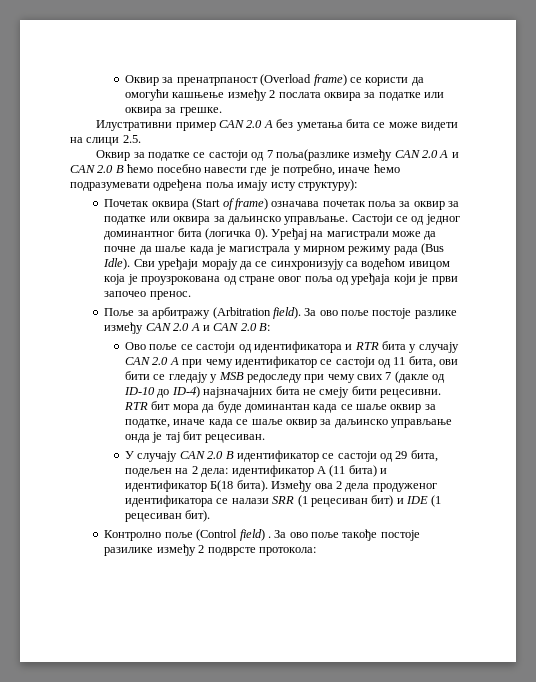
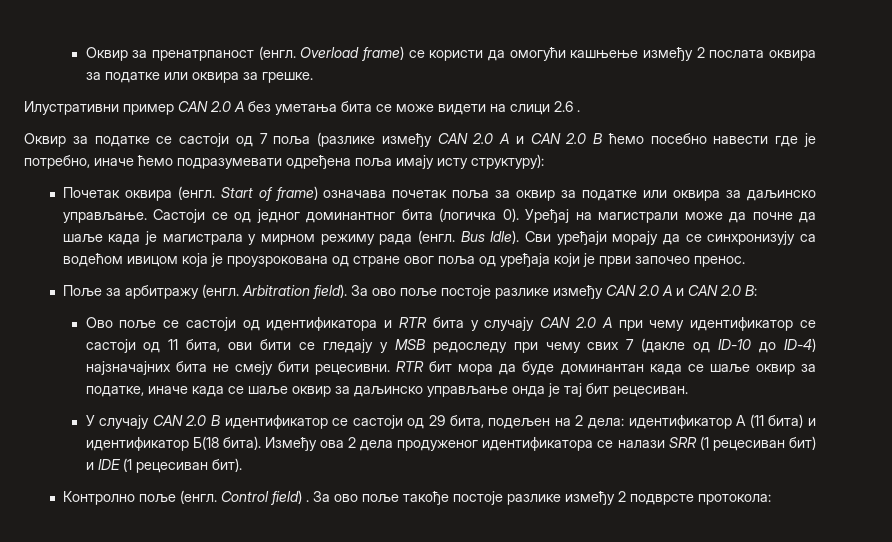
[260,74,312,86] (Overload -> [258,46,360,60] (енгл. Overload
[122,135,141,143] 2.5. -> [554,101,580,112] 2.6 .
[275,149,350,161] поља(разлике -> [273,132,376,147] поља (разлике
[192,198,221,210] (Start -> [177,186,253,200] (енгл. Start
[421,243,445,255] (Bus -> [418,230,485,244] (енгл. Bus
[212,307,271,319] (Arbitration -> [201,284,310,298] (енгл. Arbitration
[196,529,238,541] (Control -> [179,490,269,504] (енгл. Control
[104,547,154,556] разилике -> [506,494,561,505] разлике

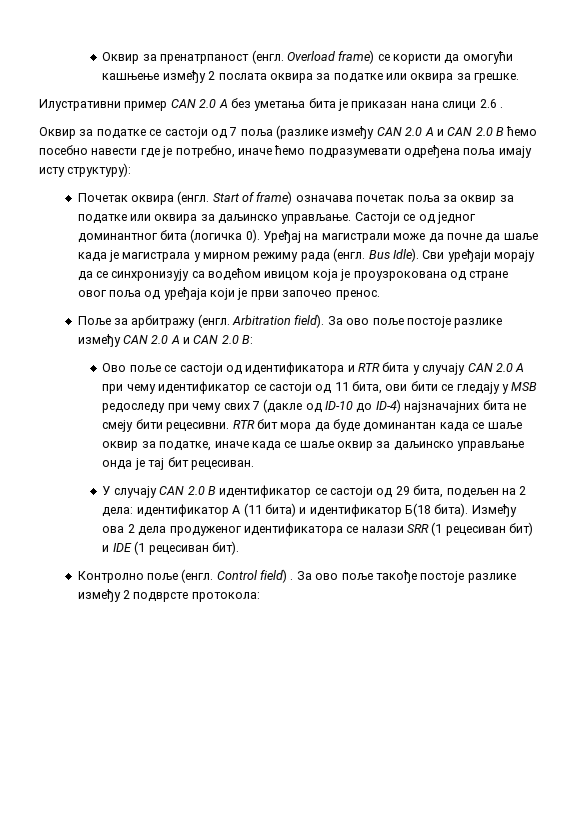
[376,104,506,115] се може видети на -> [338,99,439,111] је приказан нана

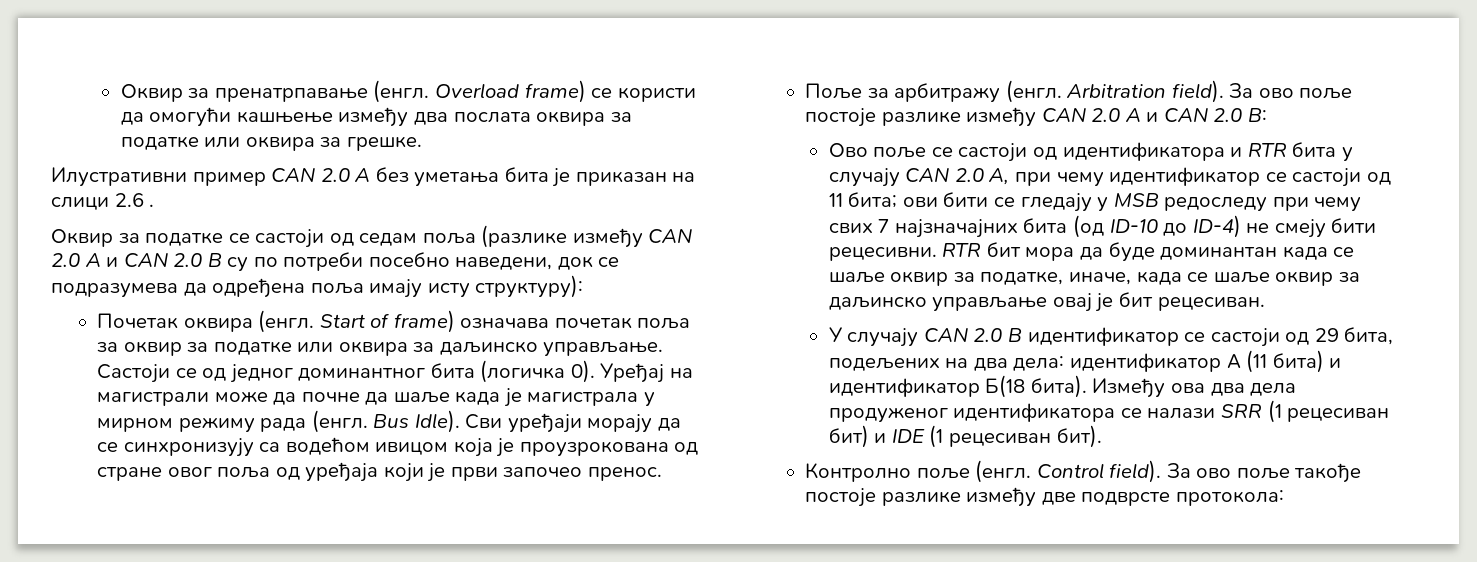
[102,52,250,64] Оквир за пренатрпаност -> [120,84,368,102] Оквир за пренатрпавање
[208,71,216,80] 2 -> [413,112,448,125] два
[410,101,439,108] нана -> [672,172,696,182] на
[229,127,238,136] 7 -> [359,233,418,246] седам
[506,126,538,136] [39,145,401,158] ћемо посебно навести где је потребно, иначе ћемо подразумевати -> [227,252,620,272] [51,283,207,298] су по потреби посебно наведени, док се подразумева да
[515,363,525,372] A -> [988,168,1010,185] A,
[352,381,383,394] бита, -> [848,192,898,208] бита;
[263,399,322,413] (дакле од -> [894,215,1104,238] најзначајних бита (од
[404,400,510,413] најзначајних бита -> (1241, 226) none
[214,441,249,448] иначе -> [1068,272,1131,285] иначе,
[102,458,165,470] онда је тај -> [1052,293,1114,312] овај је
[446,486,527,498] подељен на 2 -> [828,358,1008,371] подељених на два
[127,524,135,533] 2 -> [1210,383,1245,396] два
[260,569,294,583] field) . -> [1109,460,1162,483] field).
[122,590,130,599] 2 -> [1041,492,1076,505] две

